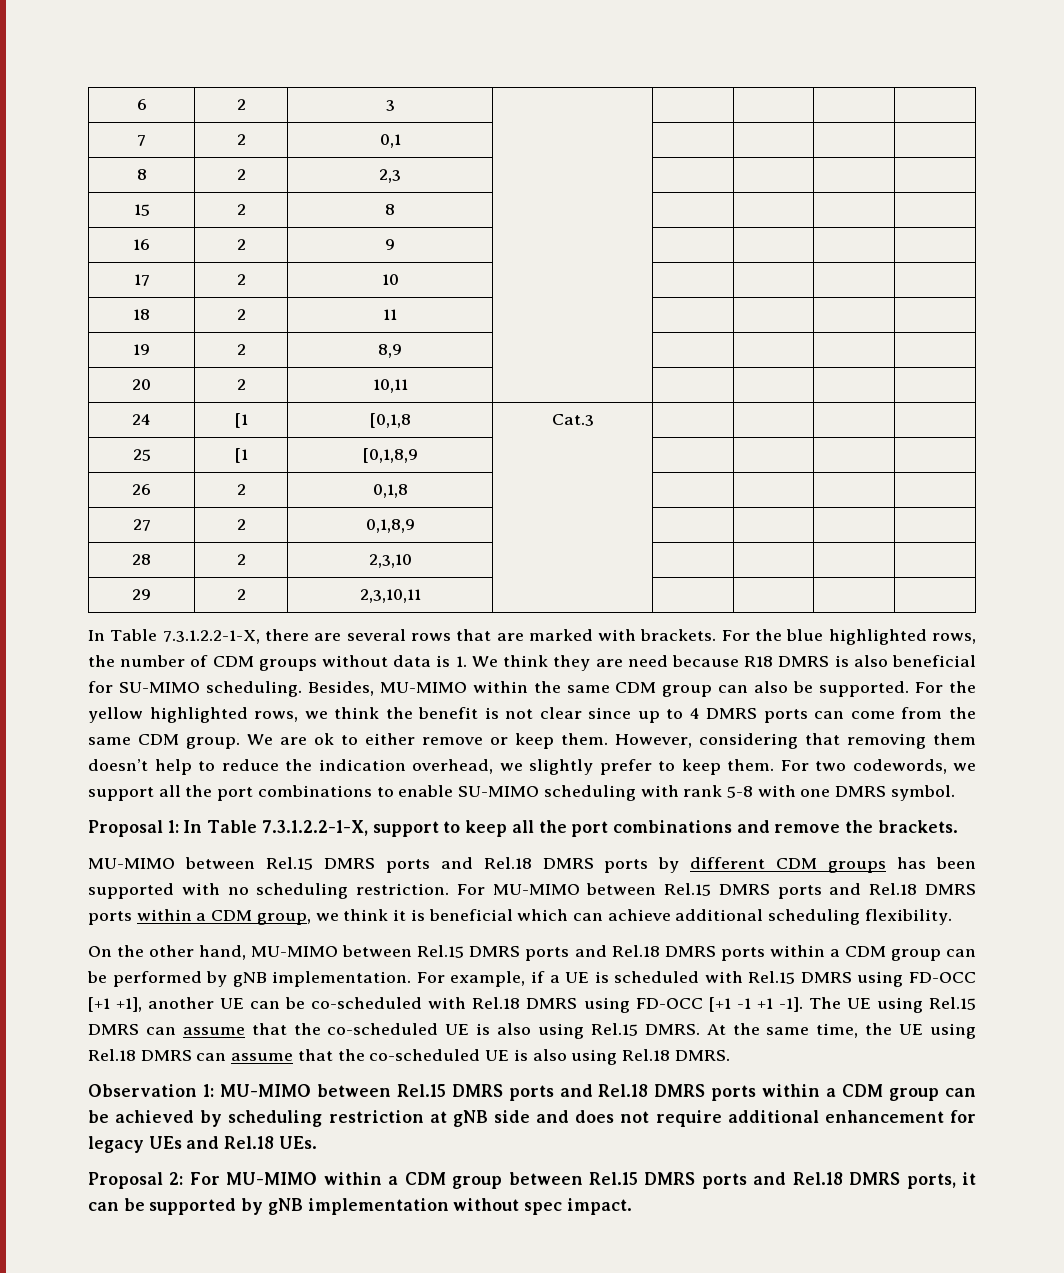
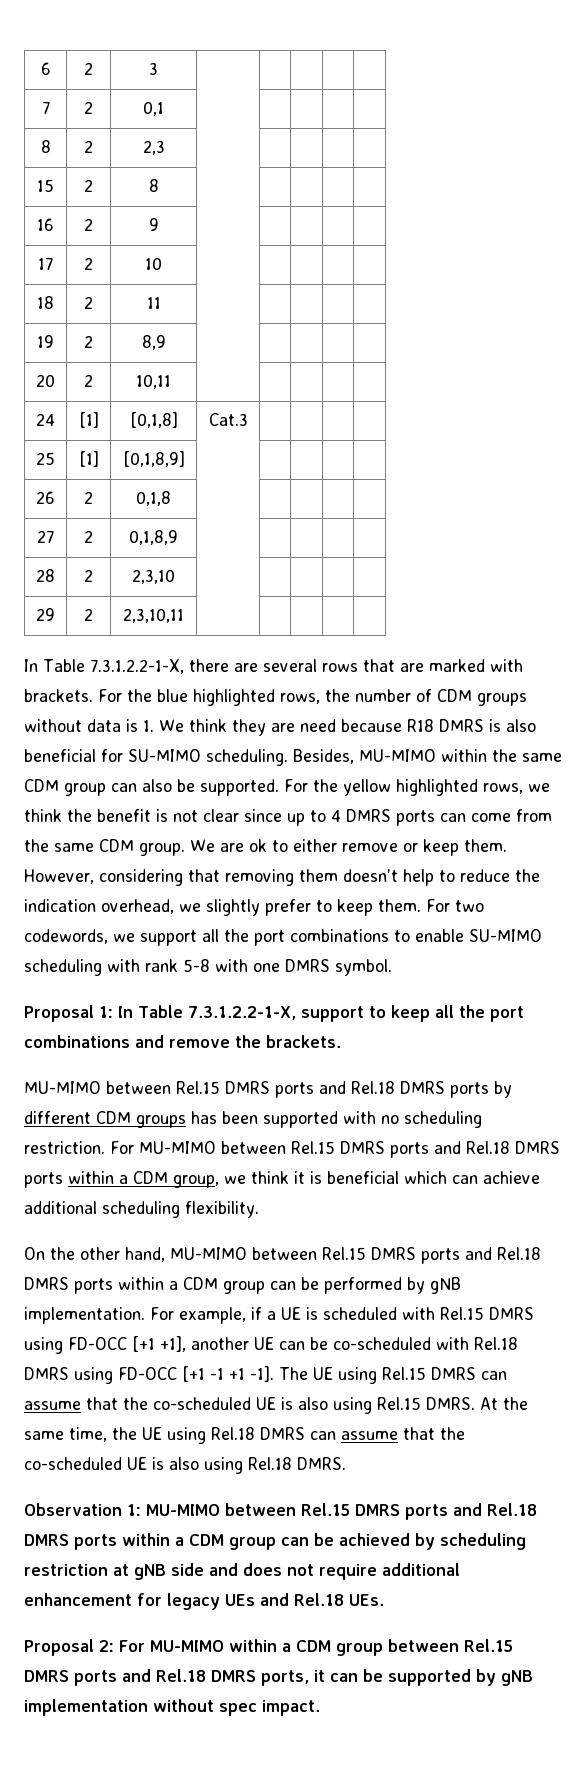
[234,413,248,428] [369,413,411,428] [1 | [0,1,8 -> [78,412,99,428] [129,412,178,428] [1] | [0,1,8]
[234,448,248,463] [362,448,418,463] [1 | [0,1,8,9 -> [78,451,99,467] [122,451,185,467] [1] | [0,1,8,9]

